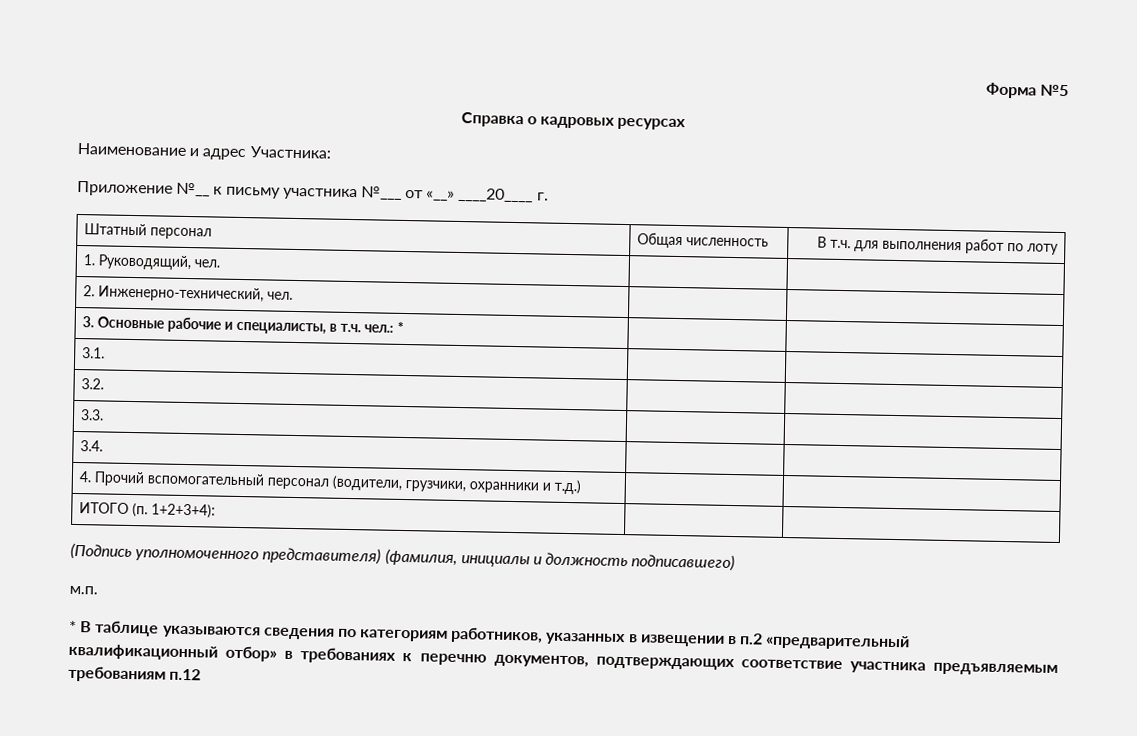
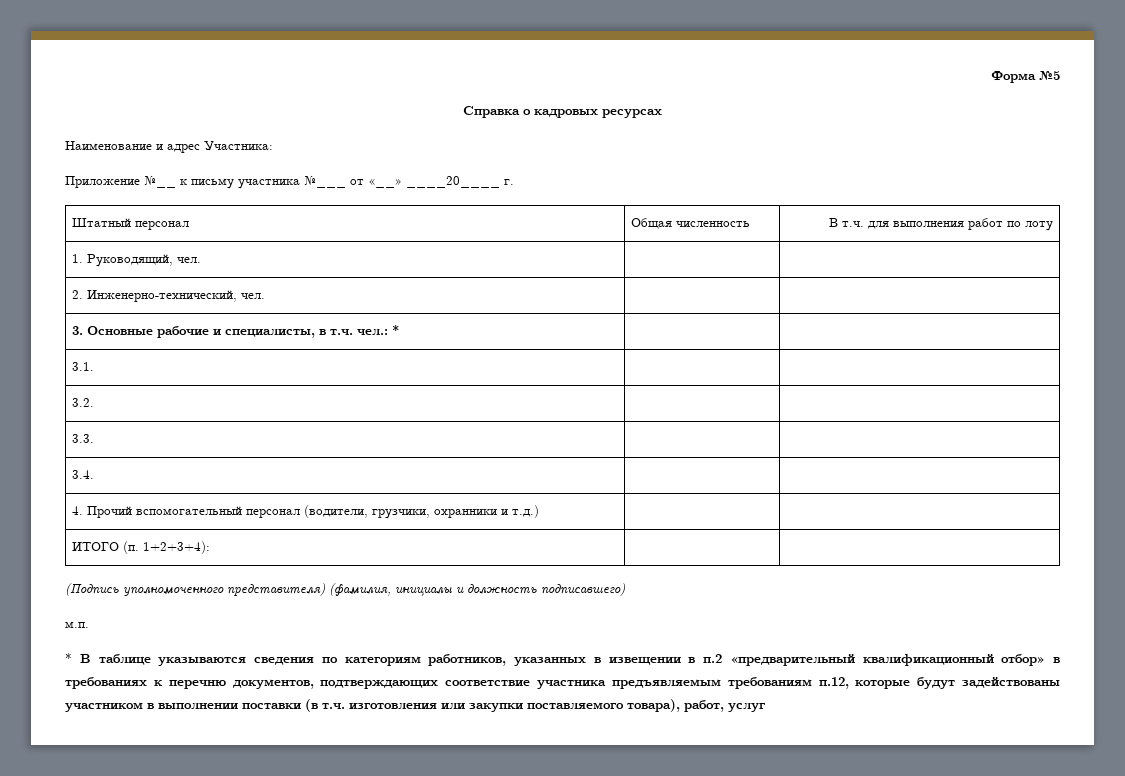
[169,668,202,681] п.12 -> [818,677,1061,689] [65,699,766,712] п.12, которые будут задействованы участником в выполнении поставки (в т.ч. изготовления или закупки поставляемого товара), работ, услуг

